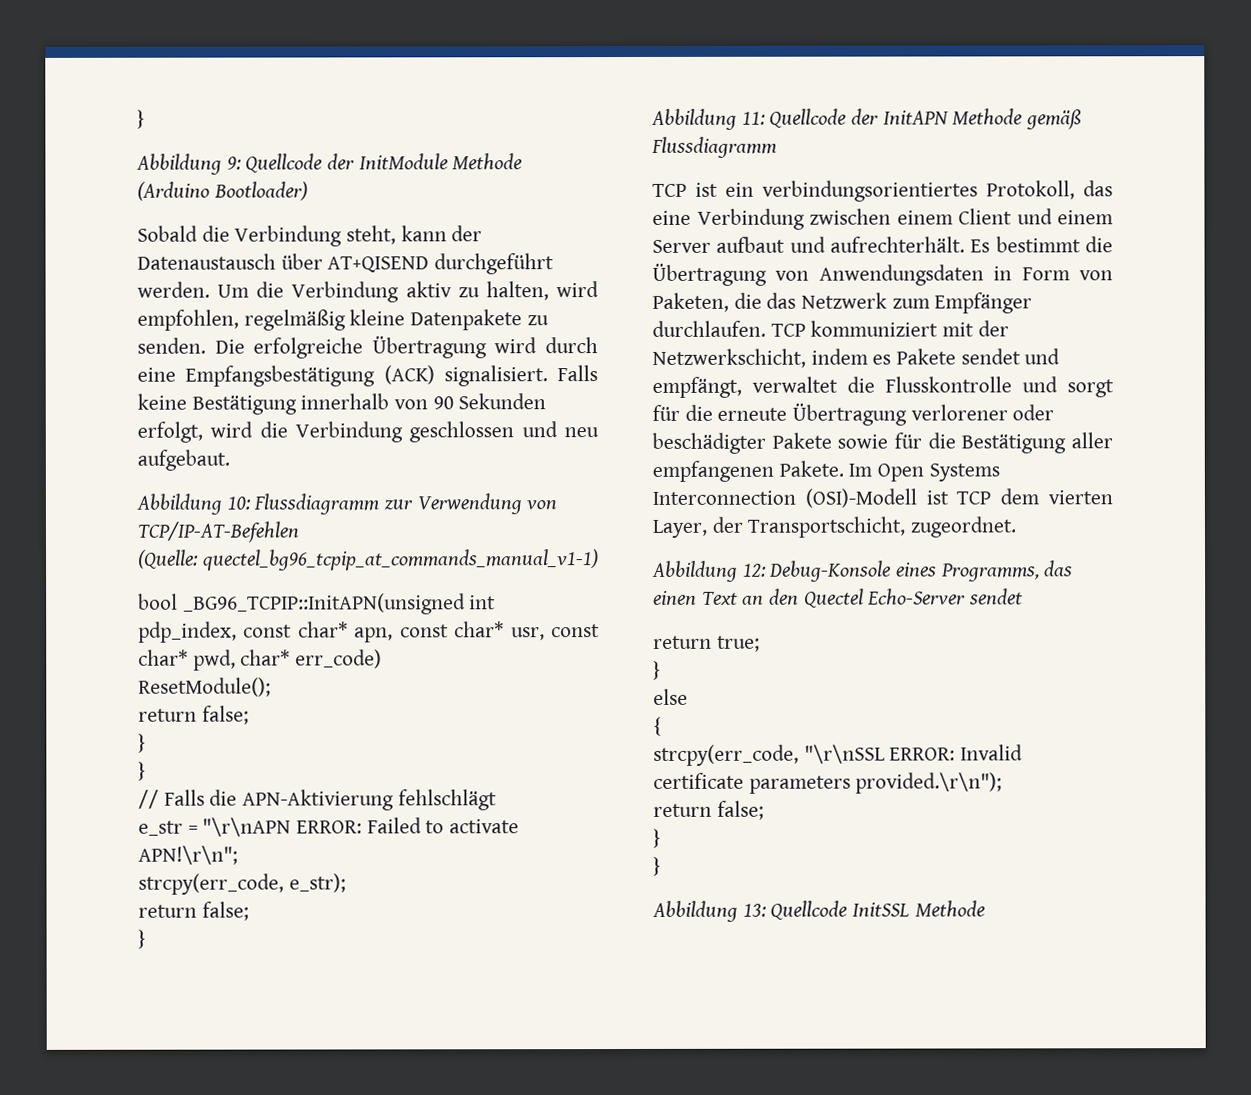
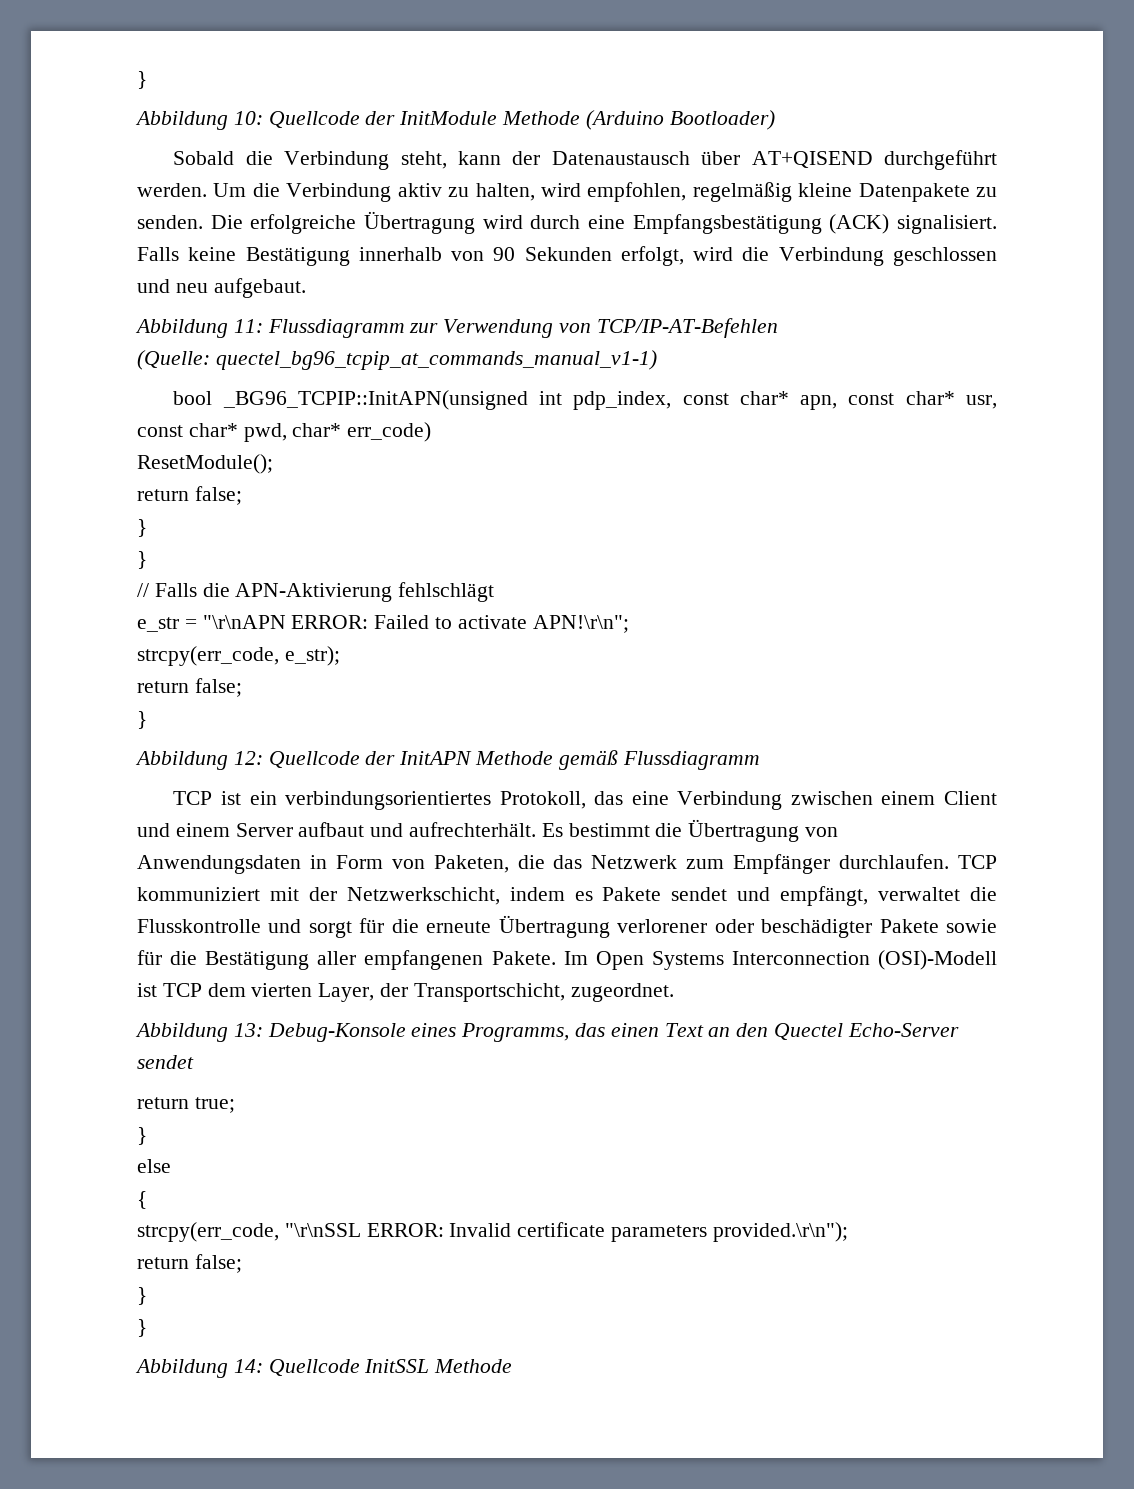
[137,109,145,129] [136,153,242,175] } // Abbildung 9: -> [137,71,147,89] [135,111,263,130] } // Abbildung 10:
[226,496,251,510] 10: -> [233,319,263,333] 11:
[741,111,766,125] 11: -> [233,751,263,765] 12:
[742,563,767,577] 12: -> [233,1023,263,1037] 13:
[742,903,767,917] 13: -> [233,1359,263,1373] 14:

